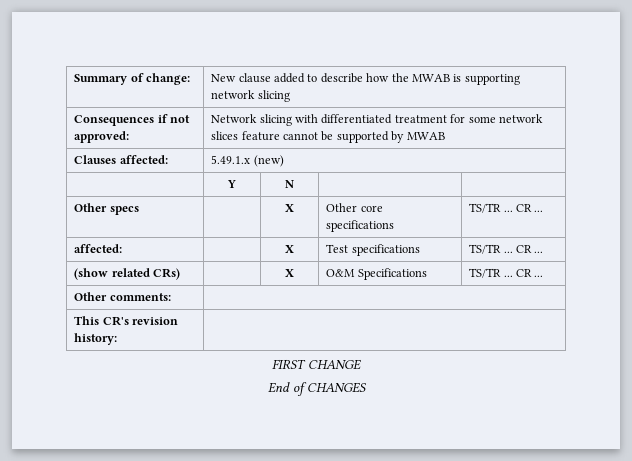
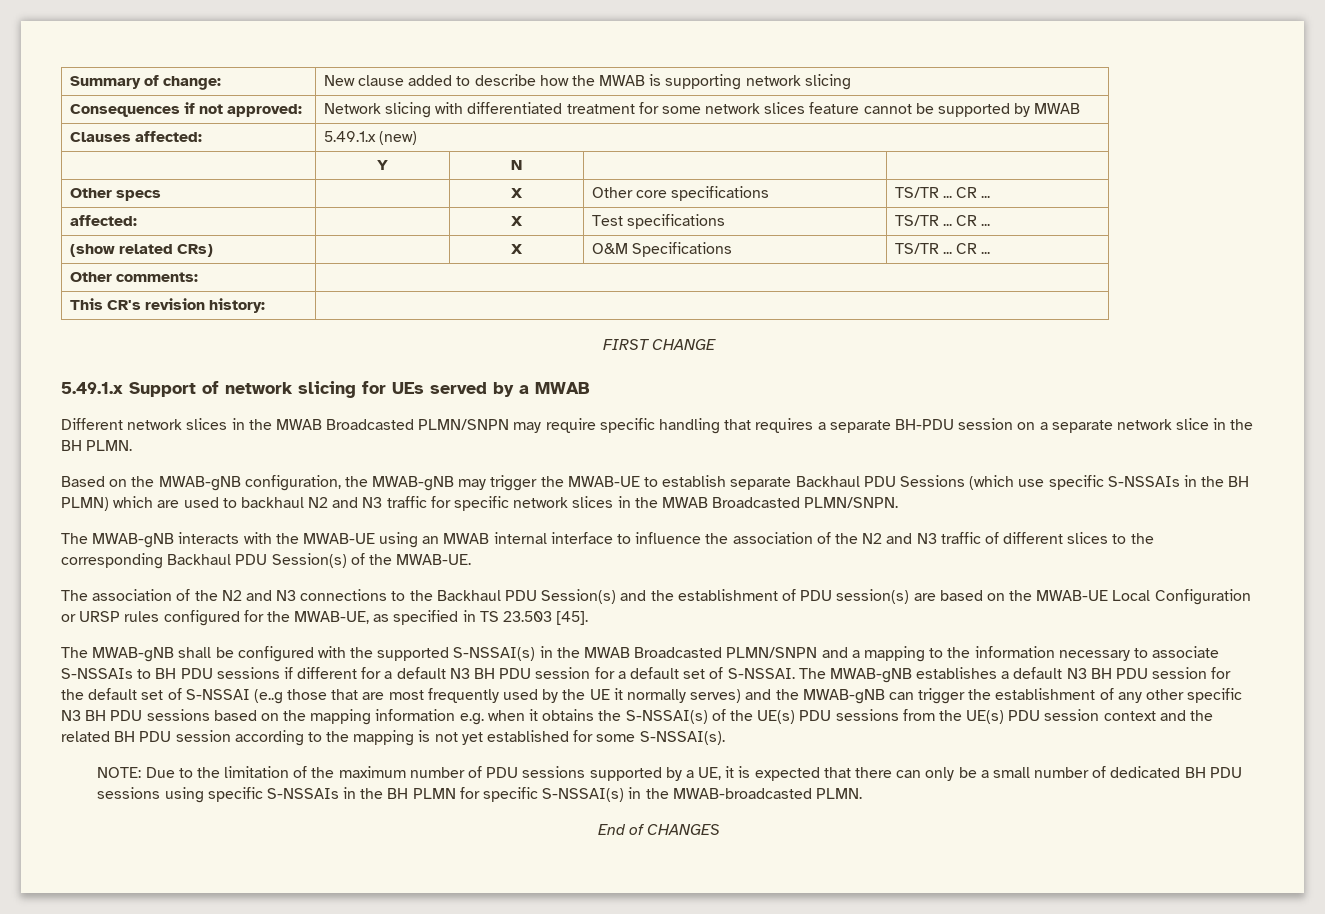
(361, 364) none -> [61,381,590,398] [61,418,1254,434] [61,440,133,451] [61,475,1250,491] [61,496,899,511] [61,532,1154,548] [61,553,472,569] [61,589,1251,605] [61,610,589,626] [61,646,1220,662] [61,667,1232,683] [61,688,1243,704] [61,709,1213,725] [61,730,725,746] [97,766,1242,781] [97,787,862,803] // 5.49.1.x Support of network slicing for UEs served by a MWAB // Different network slices in the MWAB Broadcasted PLMN/SNPN may require specific handling that requires a separate BH-PDU session on a separate network slice in the BH PLMN. // Based on the MWAB-gNB configuration, the MWAB-gNB may trigger the MWAB-UE to establish separate Backhaul PDU Sessions (which use specific S-NSSAIs in the BH PLMN) which are used to backhaul N2 and N3 traffic for specific network slices in the MWAB Broadcasted PLMN/SNPN. // The MWAB-gNB interacts with the MWAB-UE using an MWAB internal interface to influence the association of the N2 and N3 traffic of different slices to the corresponding Backhaul PDU Session(s) of the MWAB-UE. // The association of the N2 and N3 connections to the Backhaul PDU Session(s) and the establishment of PDU session(s) are based on the MWAB-UE Local Configuration or URSP rules configured for the MWAB-UE, as specified in TS 23.503 [45]. // The MWAB-gNB shall be configured with the supported S-NSSAI(s) in the MWAB Broadcasted PLMN/SNPN and a mapping to the information necessary to associate S-NSSAIs to BH PDU sessions if different for a default N3 BH PDU session for a default set of S-NSSAI. The MWAB-gNB establishes a default N3 BH PDU session for the default set of S-NSSAI (e..g those that are most frequently used by the UE it normally serves) and the MWAB-gNB can trigger the establishment of any other specific N3 BH PDU sessions based on the mapping information e.g. when it obtains the S-NSSAI(s) of the UE(s) PDU sessions from the UE(s) PDU session context and the related BH PDU session according to the mapping is not yet established for some S-NSSAI(s). // NOTE: Due to the limitation of the maximum number of PDU sessions supported by a UE, it is expected that there can only be a small number of dedicated BH PDU sessions using specific S-NSSAIs in the BH PLMN for specific S-NSSAI(s) in the MWAB-broadcasted PLMN.

